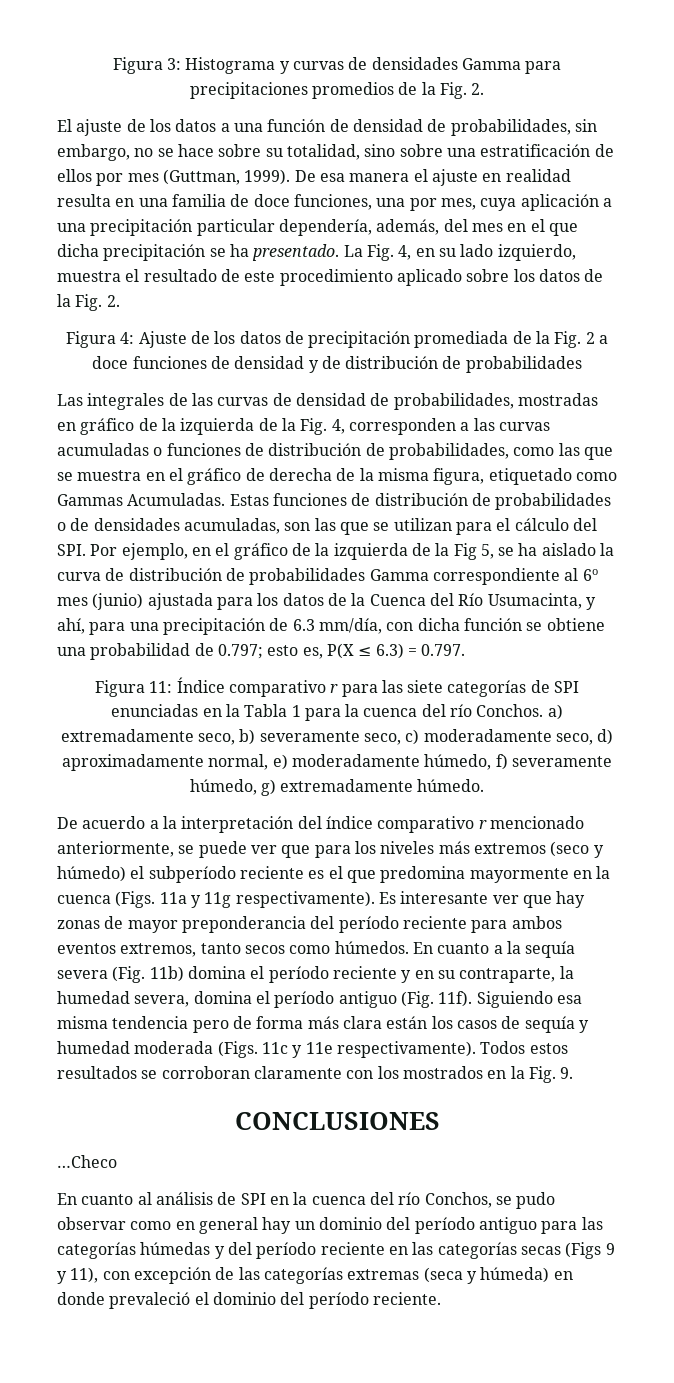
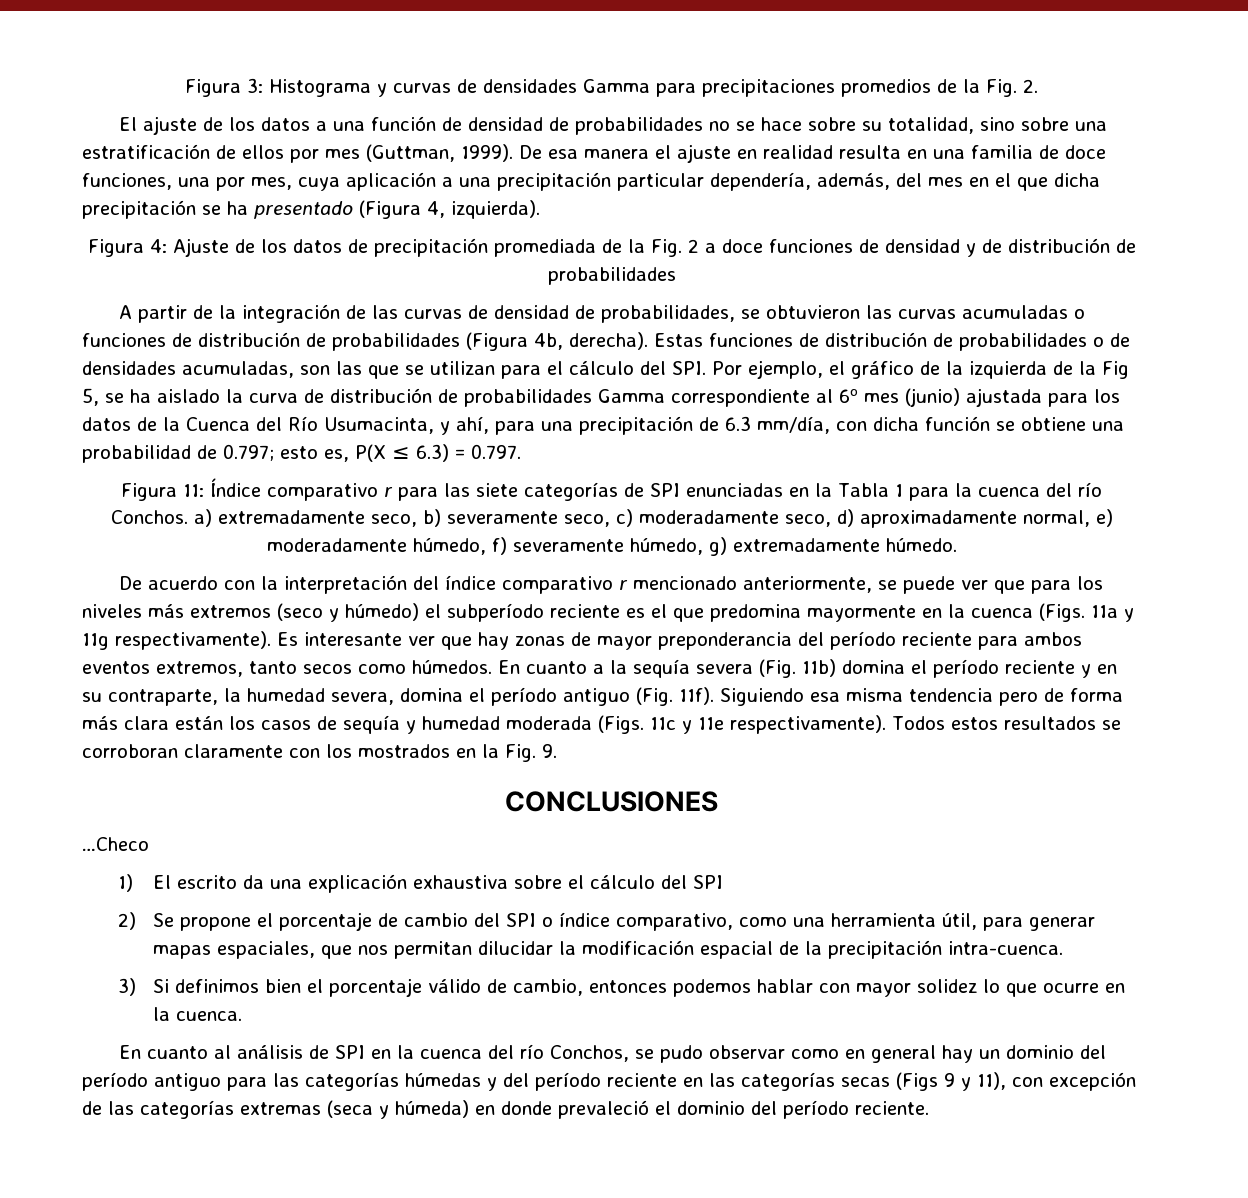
[450,119,597,136] [57,144,130,161] probabilidades, sin embargo, -> [575,117,704,135] probabilidades
[252,244,576,261] [57,269,604,286] [57,294,120,311] presentado. La Fig. 4, en su lado izquierdo, muestra el resultado de este procedimiento aplicado sobre los datos de la Fig. 2. -> [254,200,540,219] presentado (Figura 4, izquierda).
[57,393,165,410] Las integrales -> [119,304,341,323] A partir de la integración
[517,393,598,406] [57,418,470,435] mostradas en gráfico de la izquierda de la Fig. 4, corresponden a -> [741,305,861,319] se obtuvieron
[388,443,613,460] [57,468,617,485] [57,493,226,506] probabilidades, como las que se muestra en el gráfico de derecha de la misma figura, etiquetado como Gammas Acumuladas. -> [332,332,648,351] probabilidades (Figura 4b, derecha).
[191,547,211,556] en -> (823, 369) none
[149,820,159,829] a -> [224,580,256,590] con
(117, 1161) none -> [117,874,724,893] [117,912,1096,931] [153,940,1064,959] [117,978,1126,997] [153,1007,243,1021] // 1) El escrito da una explicación exhaustiva sobre el cálculo del SPI // 2) Se propone el porcentaje de cambio del SPI o índice comparativo, como una herramienta útil, para generar mapas espaciales, que nos permitan dilucidar la modificación espacial de la precipitación intra-cuenca. // 3) Si definimos bien el porcentaje válido de cambio, entonces podemos hablar con mayor solidez lo que ocurre en la cuenca.

